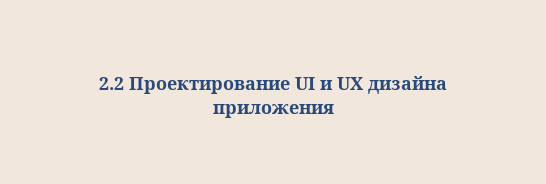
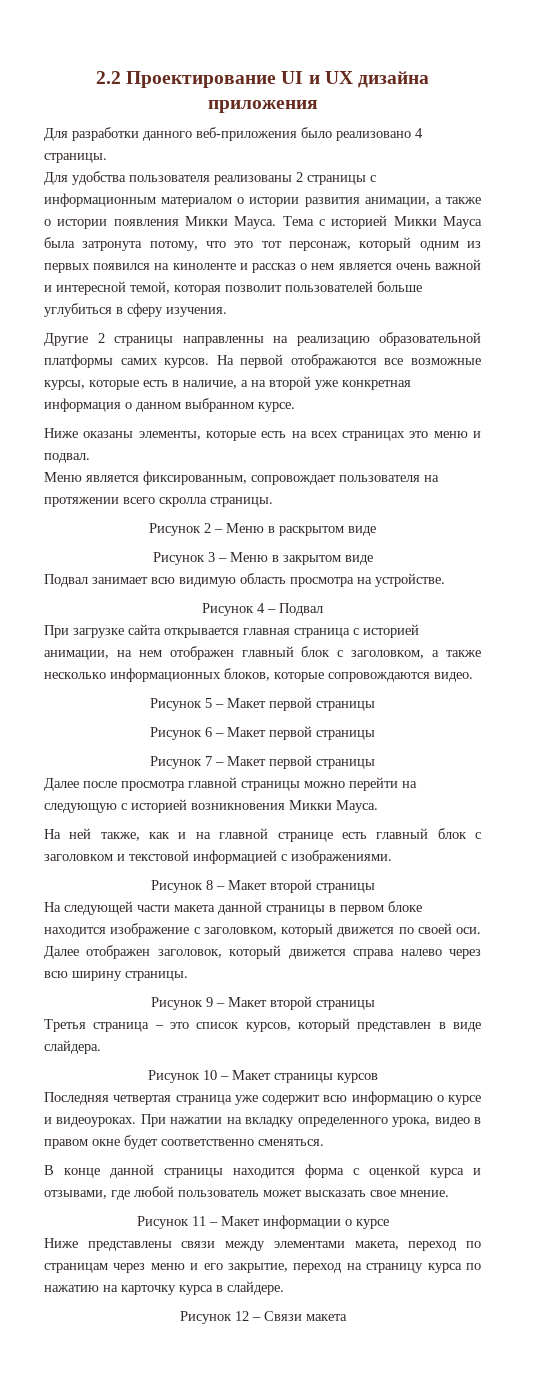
(334, 111) none -> [44,127,423,141] [44,153,107,163] [44,171,376,185] [44,193,482,207] [44,215,482,229] [44,237,481,251] [44,259,481,273] [44,281,422,295] [44,303,227,317] [44,332,481,346] [44,354,481,368] [44,376,411,390] [44,398,295,412] [44,428,482,441] [44,453,90,463] [44,471,439,485] [44,497,273,507] [149,523,376,536] [152,552,373,565] [44,573,445,587] [202,603,323,616] [44,624,419,638] [44,646,482,660] [44,668,473,682] [150,697,375,711] [150,726,375,740] [150,755,375,769] [44,777,417,791] [44,799,378,813] [44,828,482,842] [44,850,392,864] [150,879,375,893] [44,901,422,915] [44,923,481,937] [44,945,481,959] [44,971,188,981] [150,996,375,1010] [44,1018,481,1032] [44,1040,101,1054] [147,1070,378,1083] [44,1091,481,1105] [44,1114,482,1127] [44,1135,324,1149] [44,1164,481,1178] [44,1186,449,1200] [136,1215,389,1229] [44,1238,482,1251] [44,1263,481,1273] [44,1281,284,1295] [179,1311,347,1324] // Для разработки данного веб-приложения было реализовано 4 страницы. // Для удобства пользователя реализованы 2 страницы с информационным материалом о истории развития анимации, а также о истории появления Микки Мауса. Тема с историей Микки Мауса была затронута потому, что это тот персонаж, который одним из первых появился на киноленте и рассказ о нем является очень важной и интересной темой, которая позволит пользователей больше углубиться в сферу изучения. // Другие 2 страницы направленны на реализацию образовательной платформы самих курсов. На первой отображаются все возможные курсы, которые есть в наличие, а на второй уже конкретная информация о данном выбранном курсе. // Ниже оказаны элементы, которые есть на всех страницах это меню и подвал. // Меню является фиксированным, сопровождает пользователя на протяжении всего скролла страницы. // Рисунок 2 – Меню в раскрытом виде // Рисунок 3 – Меню в закрытом виде // Подвал занимает всю видимую область просмотра на устройстве. // Рисунок 4 – Подвал // При загрузке сайта открывается главная страница с историей анимации, на нем отображен главный блок с заголовком, а также несколько информационных блоков, которые сопровождаются видео. // Рисунок 5 – Макет первой страницы // Рисунок 6 – Макет первой страницы // Рисунок 7 – Макет первой страницы // Далее после просмотра главной страницы можно перейти на следующую с историей возникновения Микки Мауса. // На ней также, как и на главной странице есть главный блок с заголовком и текстовой информацией с изображениями. // Рисунок 8 – Макет второй страницы // На следующей части макета данной страницы в первом блоке находится изображение с заголовком, который движется по своей оси. Далее отображен заголовок, который движется справа налево через всю ширину страницы. // Рисунок 9 – Макет второй страницы // Третья страница – это список курсов, который представлен в виде слайдера. // Рисунок 10 – Макет страницы курсов // Последняя четвертая страница уже содержит всю информацию о курсе и видеоуроках. При нажатии на вкладку определенного урока, видео в правом окне будет соответственно сменяться. // В конце данной страницы находится форма с оценкой курса и отзывами, где любой пользователь может высказать свое мнение. // Рисунок 11 – Макет информации о курсе // Ниже представлены связи между элементами макета, переход по страницам через меню и его закрытие, переход на страницу курса по нажатию на карточку курса в слайдере. // Рисунок 12 – Связи макета

